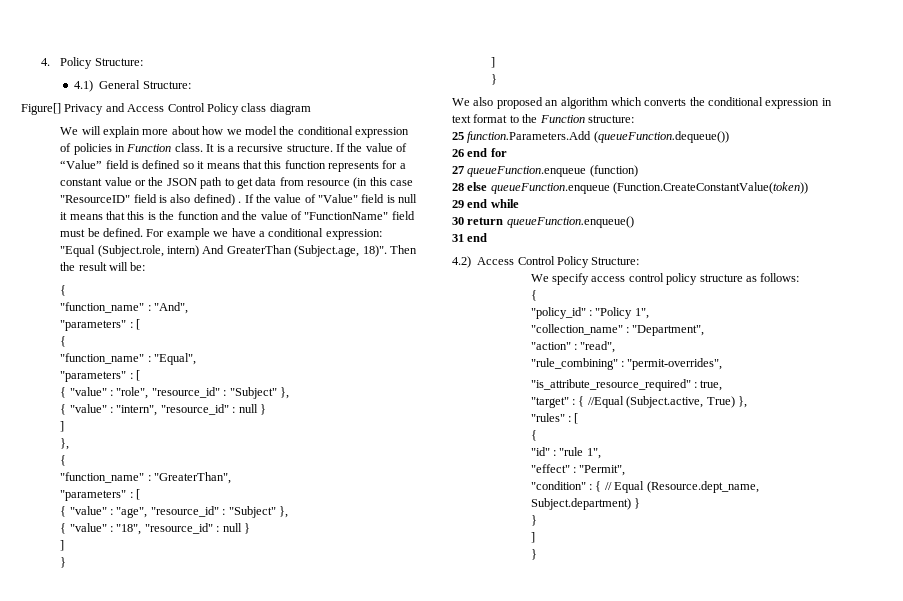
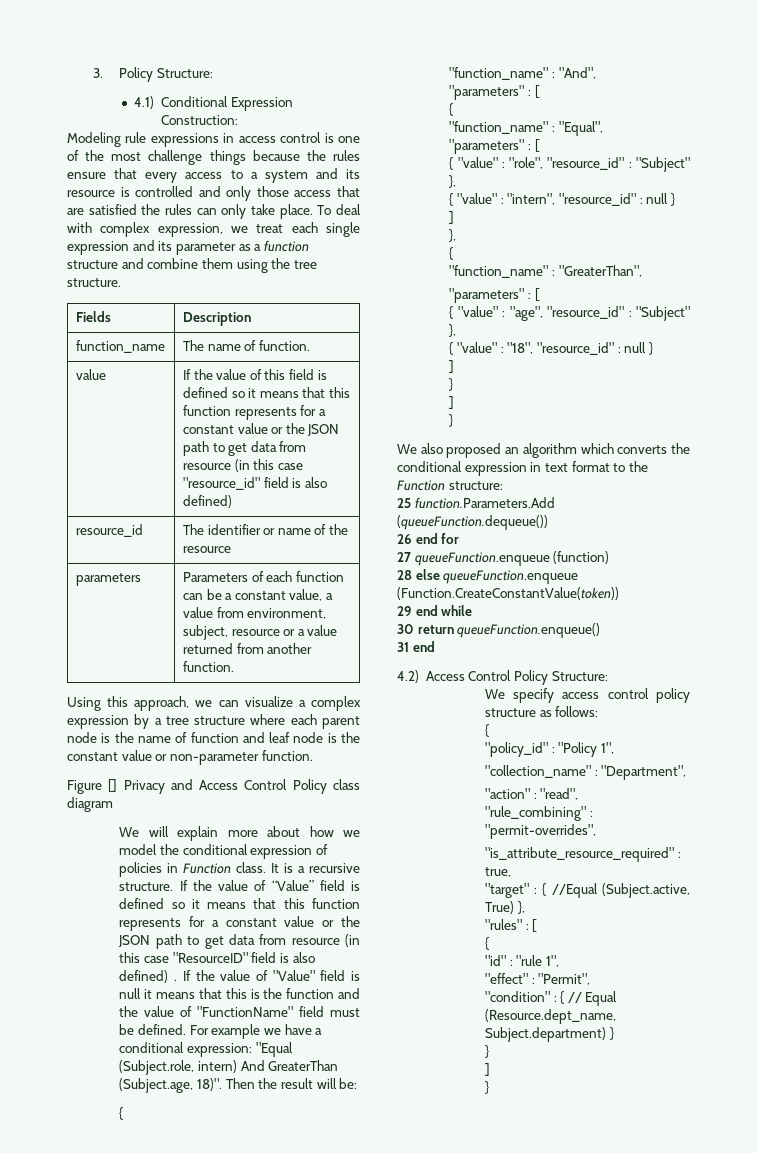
[40,58,50,66] 4. -> [93,68,104,78] 3.
[99,80,191,89] [21,103,61,115] General Structure: // Figure[] -> [161,96,293,111] [161,115,239,125] [67,132,361,147] [67,150,361,165] [67,168,360,183] [67,186,360,201] [67,204,361,219] [67,222,360,237] [67,240,309,255] [67,258,317,273] [67,278,121,287] [75,311,111,322] [182,312,251,326] [75,340,165,353] [182,340,310,351] [75,369,106,380] [182,369,327,380] [182,387,351,398] [182,405,326,420] [182,423,340,436] [182,441,307,456] [182,459,303,472] [182,477,327,490] [182,495,232,508] [75,524,143,537] [182,524,349,535] [182,546,231,553] [75,573,141,586] [182,571,344,582] [182,589,334,601] [182,607,327,619] [182,625,338,640] [182,643,313,654] [182,661,234,672] [67,696,361,711] [67,714,360,729] [67,732,361,743] [67,750,313,765] [67,779,118,794] Conditional Expression Construction: // Modeling rule expressions in access control is one of the most challenge things because the rules ensure that every access to a system and its resource is controlled and only those access that are satisfied the rules can only take place. To deal with complex expression, we treat each single expression and its parameter as a function structure and combine them using the tree structure. // Fields | Description // function_name | The name of function. // value | If the value of this field is defined so it means that this function represents for a constant value or the JSON path to get data from resource (in this case "resource_id" field is also defined) // resource_id | The identifier or name of the resource // parameters | Parameters of each function can be a constant value, a value from environment, subject, resource or a value returned from another function. // Using this approach, we can visualize a complex expression by a tree structure where each parent node is the name of function and leaf node is the constant value or non-parameter function. // Figure []

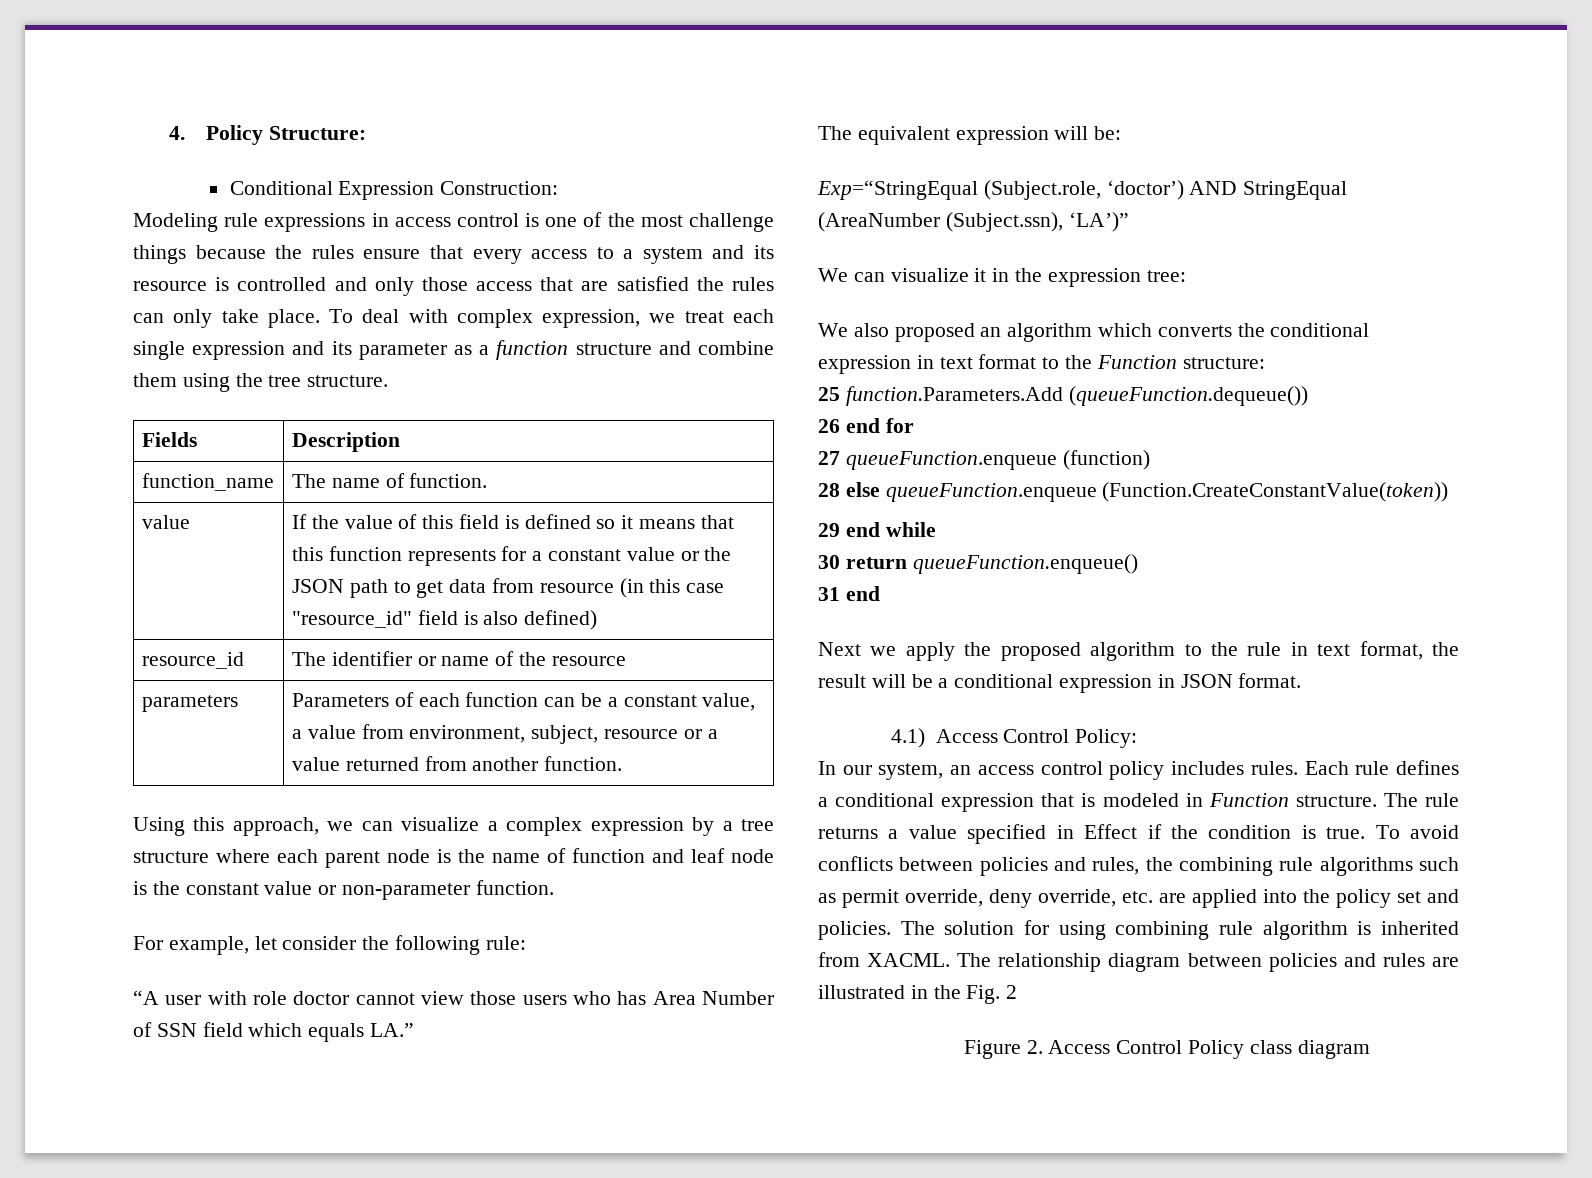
[93,67,214,82] [134,96,155,109] 3. Policy Structure: // 4.1) -> [169,125,366,145] 4. Policy Structure: //
[67,779,360,794] [67,797,113,812] [119,826,360,841] [119,844,329,859] [119,862,361,877] [119,880,360,891] [119,898,361,909] [119,916,361,931] [118,934,360,949] [119,952,315,963] [119,970,361,983] [119,988,361,999] [119,1006,360,1017] [119,1024,323,1039] [119,1042,293,1057] [119,1060,339,1075] [119,1078,358,1093] [119,1107,124,1120] [449,67,596,80] [449,85,540,100] [449,103,454,116] [449,121,603,136] [449,139,540,154] [449,157,690,172] [449,175,457,188] [449,193,675,206] [449,211,455,224] [449,229,457,242] [449,247,454,260] [449,265,642,278] [449,288,540,303] [449,306,690,321] [449,324,457,337] [449,342,653,355] [449,360,455,373] [449,378,454,391] [449,396,455,409] [449,414,454,427] Figure [] Privacy and Access Control Policy class diagram // We will explain more about how we model the conditional expression of policies in Function class. It is a recursive structure. If the value of “Value” field is defined so it means that this function represents for a constant value or the JSON path to get data from resource (in this case "ResourceID" field is also defined) . If the value of "Value" field is null it means that this is the function and the value of "FunctionName" field must be defined. For example we have a conditional expression: "Equal (Subject.role, intern) And GreaterThan (Subject.age, 18)". Then the result will be: // { // "function_name" : "And", // "parameters" : [ // { // "function_name" : "Equal", // "parameters" : [ // { "value" : "role", "resource_id" : "Subject" }, // { "value" : "intern", "resource_id" : null } // ] // }, // { // "function_name" : "GreaterThan", // "parameters" : [ // { "value" : "age", "resource_id" : "Subject" }, // { "value" : "18", "resource_id" : null } // ] // } // ] // } -> [133,935,526,955] [133,990,774,1005] [133,1022,415,1042] [818,126,1122,145] [817,180,1348,200] [818,212,1129,232] [818,268,1186,287] For example, let consider the following rule: // “A user with role doctor cannot view those users who has Area Number of SSN field which equals LA.” // The equivalent expression will be: // Exp=“StringEqual (Subject.role, ‘doctor’) AND StringEqual (AreaNumber (Subject.ssn), ‘LA’)” // We can visualize it in the expression tree:
[397,670,608,685] [484,688,690,703] [484,706,599,717] [484,724,489,737] [484,742,614,757] [484,765,687,780] [484,788,579,800] [484,806,593,821] [484,824,596,839] [484,847,681,862] [484,867,511,877] [484,883,690,898] [484,901,525,914] [484,919,538,932] [484,937,489,950] [484,955,559,967] [484,973,591,985] [484,991,618,1006] [484,1009,616,1024] [484,1027,614,1042] [484,1045,489,1058] [484,1063,490,1076] [484,1081,489,1094] 4.2) Access Control Policy Structure: // We specify access control policy structure as follows: // { // "policy_id" : "Policy 1", // "collection_name" : "Department", // "action" : "read", // "rule_combining" : "permit-overrides", // "is_attribute_resource_required" : true, // "target" : { //Equal (Subject.active, True) }, // "rules" : [ // { // "id" : "rule 1", // "effect" : "Permit", // "condition" : { // Equal (Resource.dept_name, Subject.department) } // } // ] // } -> [818,641,1459,661] [818,673,1302,693] [890,728,1138,748] [818,760,1459,780] [818,793,1459,812] [818,824,1459,844] [818,856,1459,876] [818,889,1459,908] [818,920,1459,940] [818,952,1459,972] [818,985,1018,1004] [963,1040,1370,1059] Next we apply the proposed algorithm to the rule in text format, the result will be a conditional expression in JSON format. // 4.1) Access Control Policy: // In our system, an access control policy includes rules. Each rule defines a conditional expression that is modeled in Function structure. The rule returns a value specified in Effect if the condition is true. To avoid conflicts between policies and rules, the combining rule algorithms such as permit override, deny override, etc. are applied into the policy set and policies. The solution for using combining rule algorithm is inherited from XACML. The relationship diagram between policies and rules are illustrated in the Fig. 2 // Figure 2. Access Control Policy class diagram

